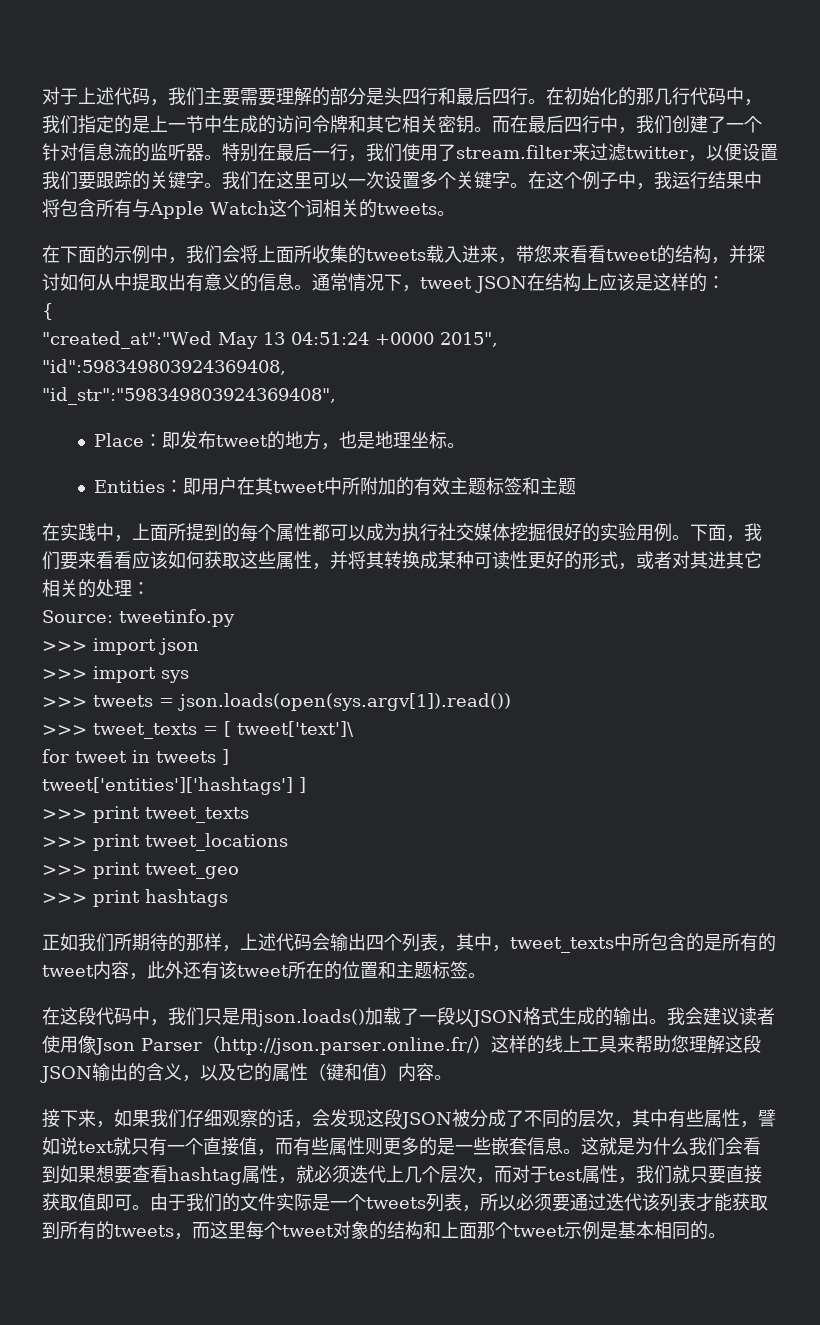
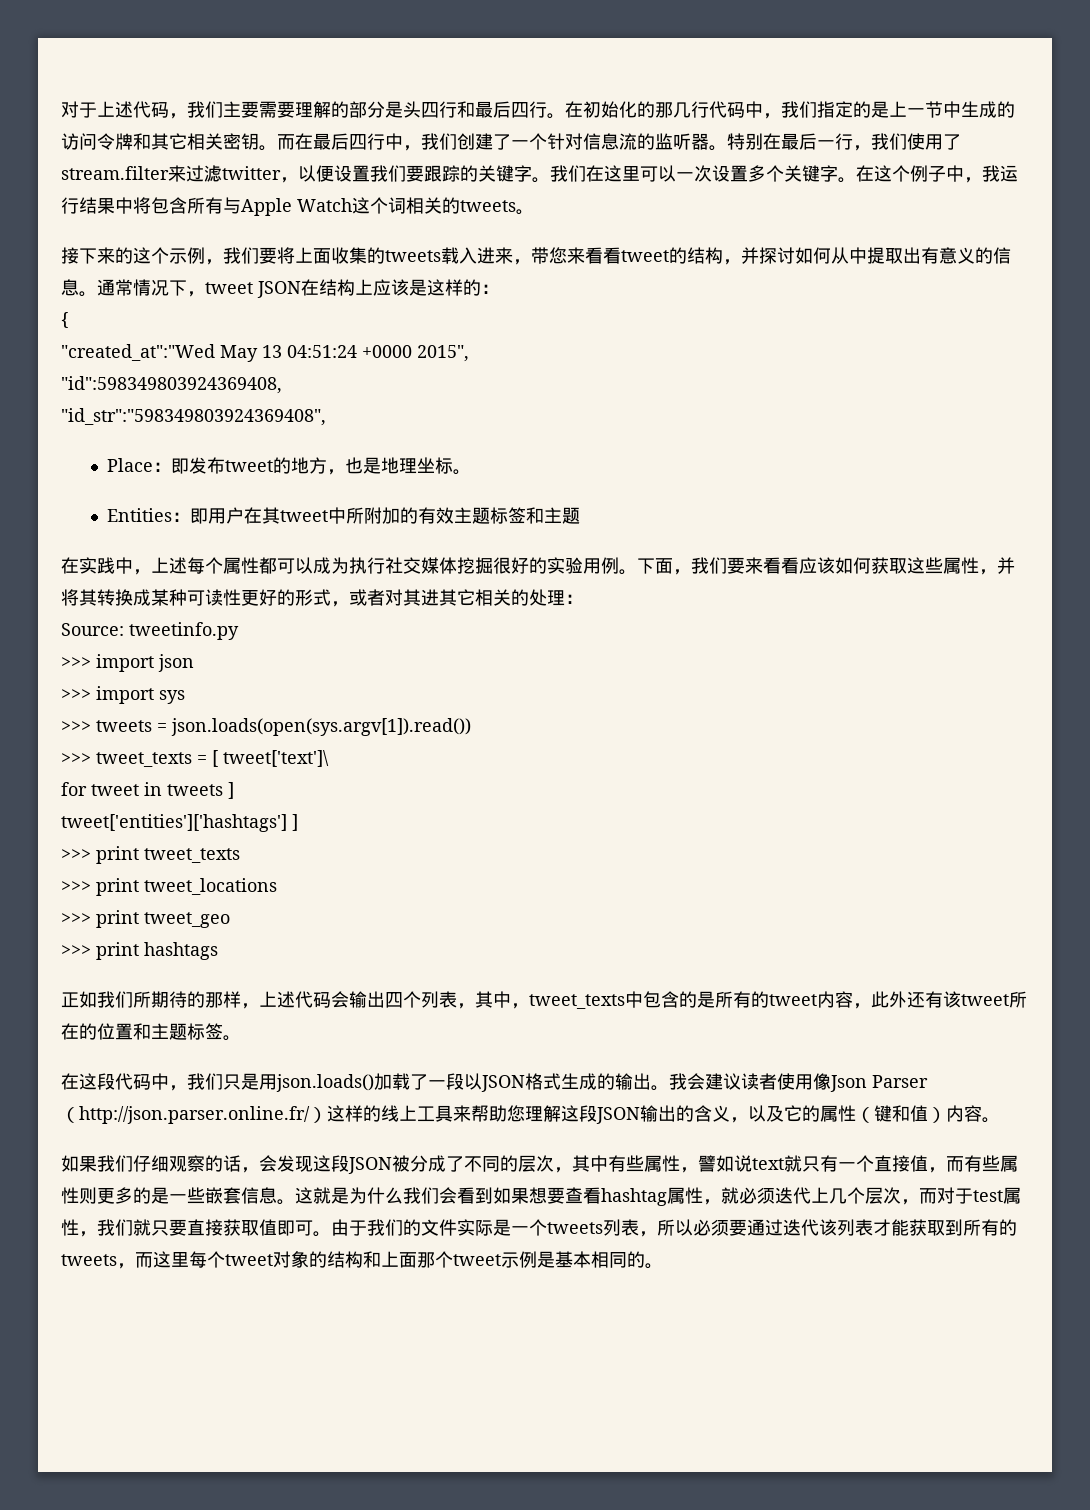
[42,245,312,264] 在下面的示例中，我们会将上面所 -> [61,247,331,265] 接下来的这个示例，我们要将上面
[150,523,240,542] 面所提到的 -> [169,557,187,574] 述
[632,933,650,951] 所 -> (643, 999) none
[42,1109,114,1128] 接下来， -> (1000, 1120) none

